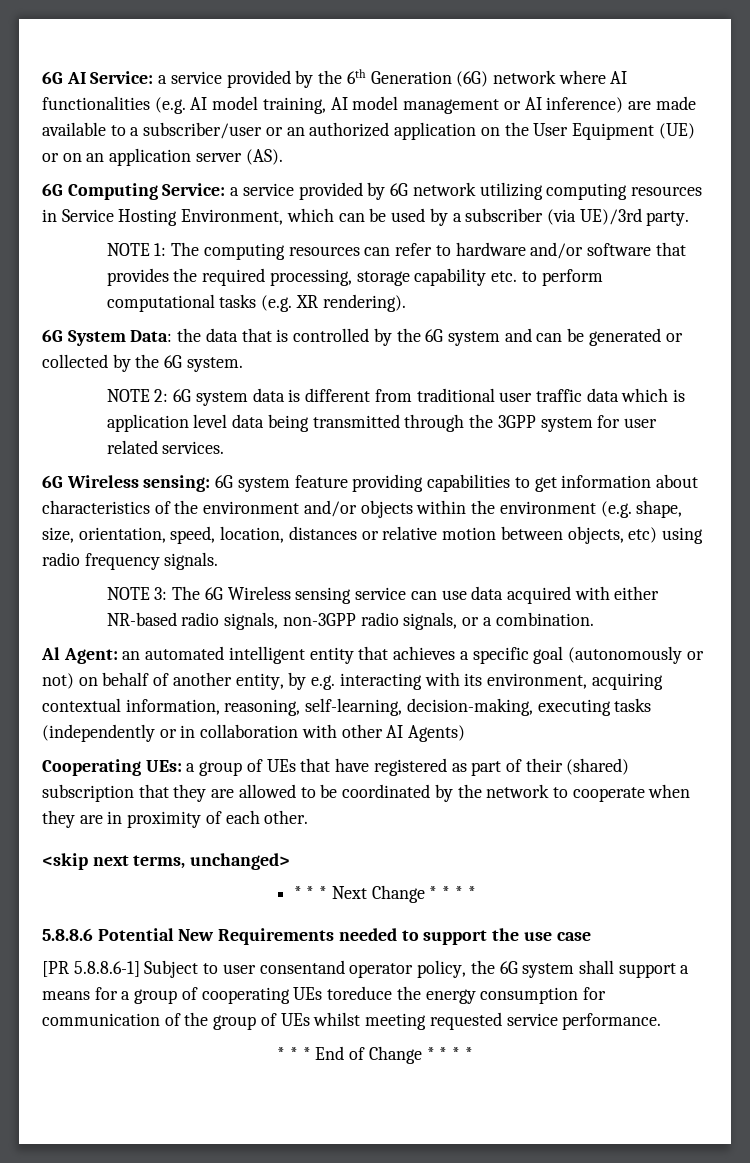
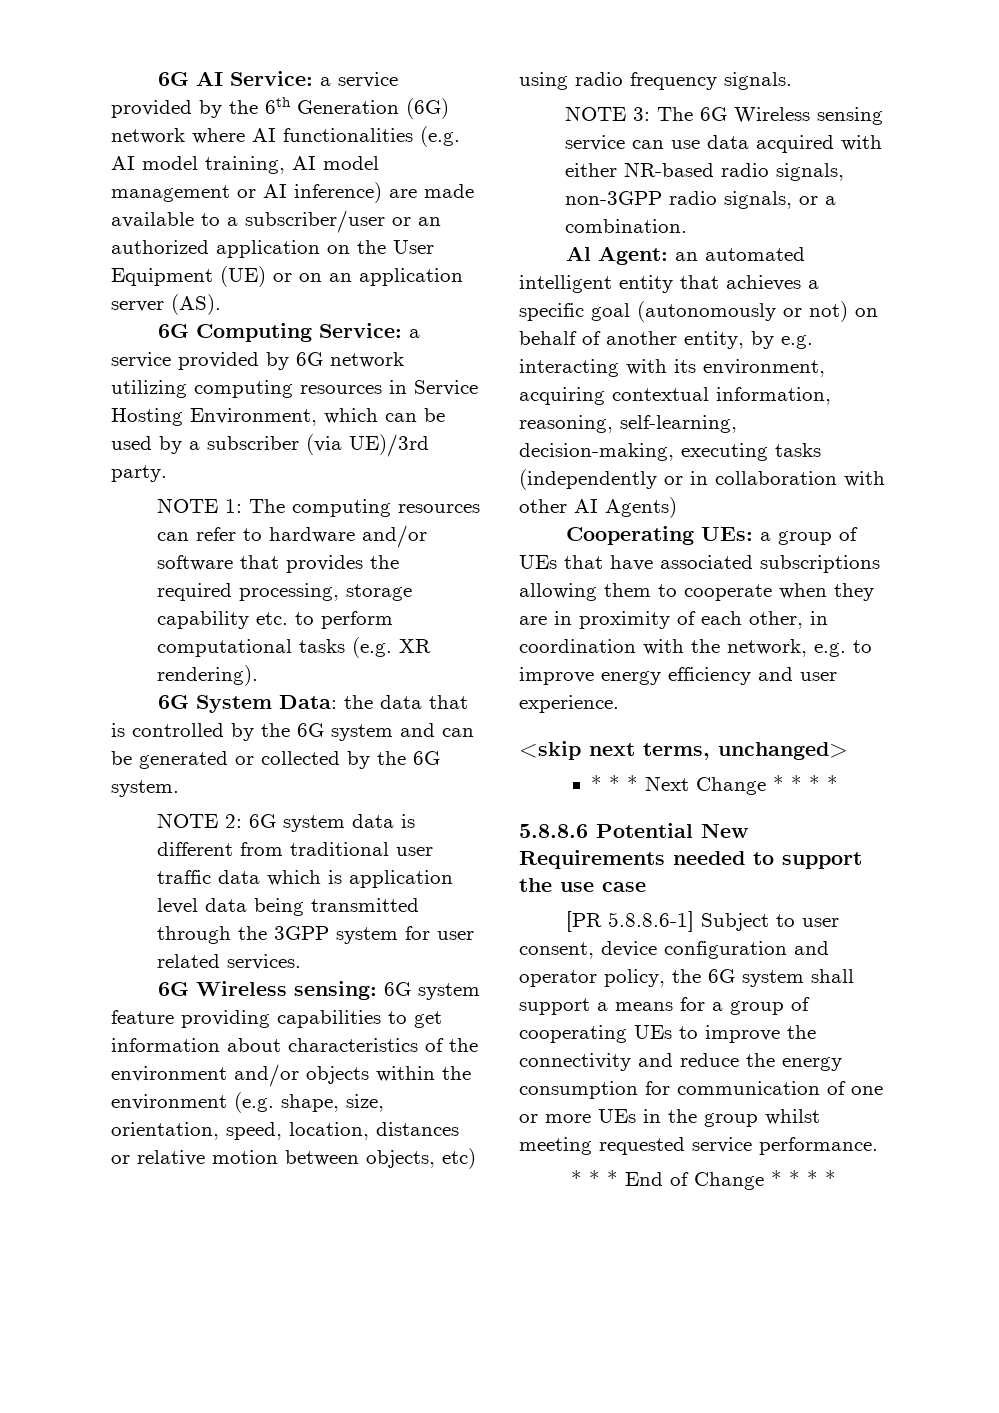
[373,758,630,776] [42,784,550,802] registered as part of their (shared) subscription that they are allowed to be coordinated by the network -> [660,555,880,573] [519,583,651,601] associated subscriptions allowing them
[264,810,309,824] other. -> [749,611,828,629] [519,639,872,657] [519,667,837,685] [519,695,619,713] other, in coordination with the network, e.g. to improve energy efficiency and user experience.
[259,960,345,974] consentand -> [519,941,829,959] consent, device configuration and
[327,986,393,1000] toreduce -> [679,1025,816,1043] [519,1053,739,1071] to improve the connectivity and reduce
[184,1012,310,1030] the group of UEs -> [851,1086,883,1095] [519,1109,758,1127] one or more UEs in the group

